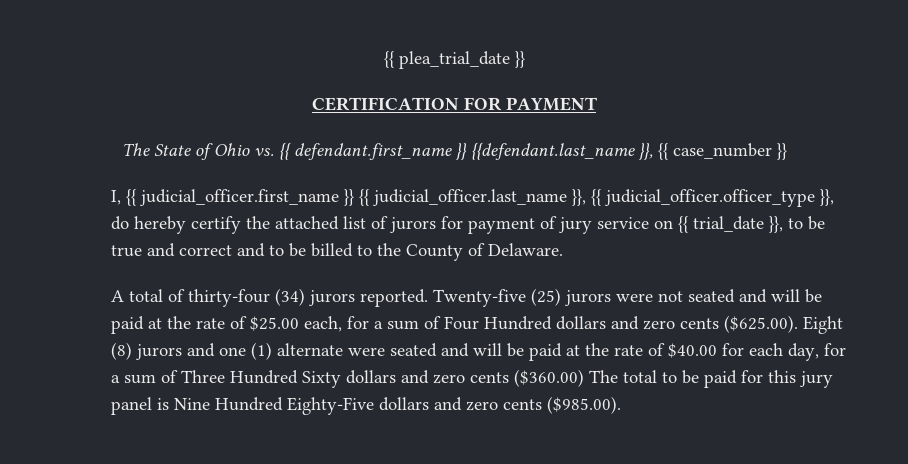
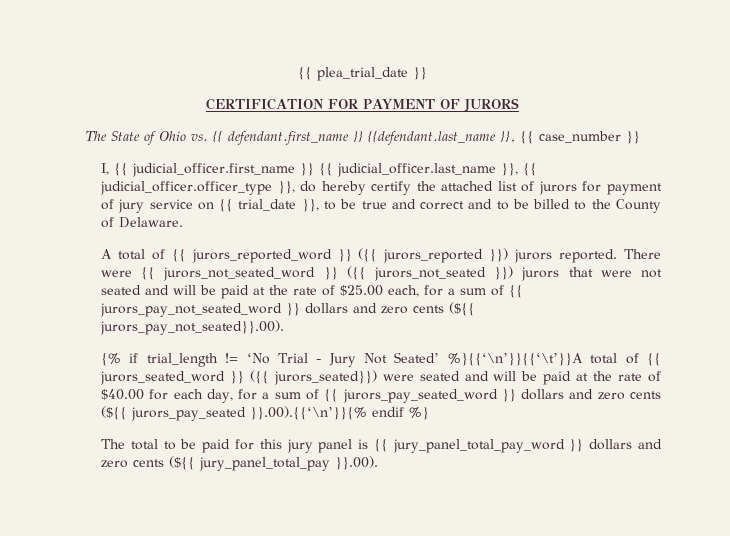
(597, 104) none -> [440,98,520,112] OF JURORS
[187,288,611,307] thirty-four (34) jurors reported. Twenty-five (25) jurors -> [171,248,661,263] [100,266,593,281] {{ jurors_reported_word }} ({{ jurors_reported }}) jurors reported. There were {{ jurors_not_seated_word }} ({{ jurors_not_seated }}) jurors that
[443,315,843,334] [110,342,343,360] Four Hundred dollars and zero cents ($625.00). Eight (8) jurors and one (1) alternate -> [508,285,523,298] [99,302,475,317] [99,320,284,335] [100,352,661,367] [99,370,377,385] {{ jurors_pay_not_seated_word }} dollars and zero cents (${{ jurors_pay_not_seated}}.00). // {% if trial_length != ‘No Trial - Jury Not Seated’ %}{{‘\n’}}{{‘\t’}}A total of {{ jurors_seated_word }} ({{ jurors_seated}})
[180,369,584,388] Three Hundred Sixty dollars and zero cents ($360.00) -> [324,389,661,403] [100,406,429,421] {{ jurors_pay_seated_word }} dollars and zero cents (${{ jurors_pay_seated }}.00).{{‘\n’}}{% endif %} //
[173,396,621,415] Nine Hundred Eighty-Five dollars and zero cents ($985.00). -> [373,439,662,453] [100,456,378,471] {{ jury_panel_total_pay_word }} dollars and zero cents (${{ jury_panel_total_pay }}.00).

